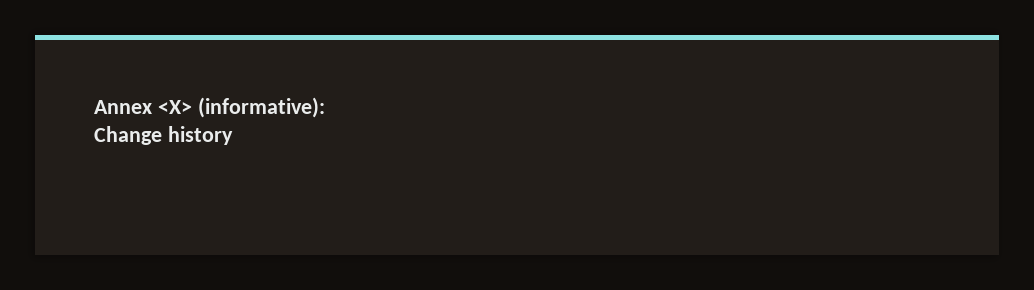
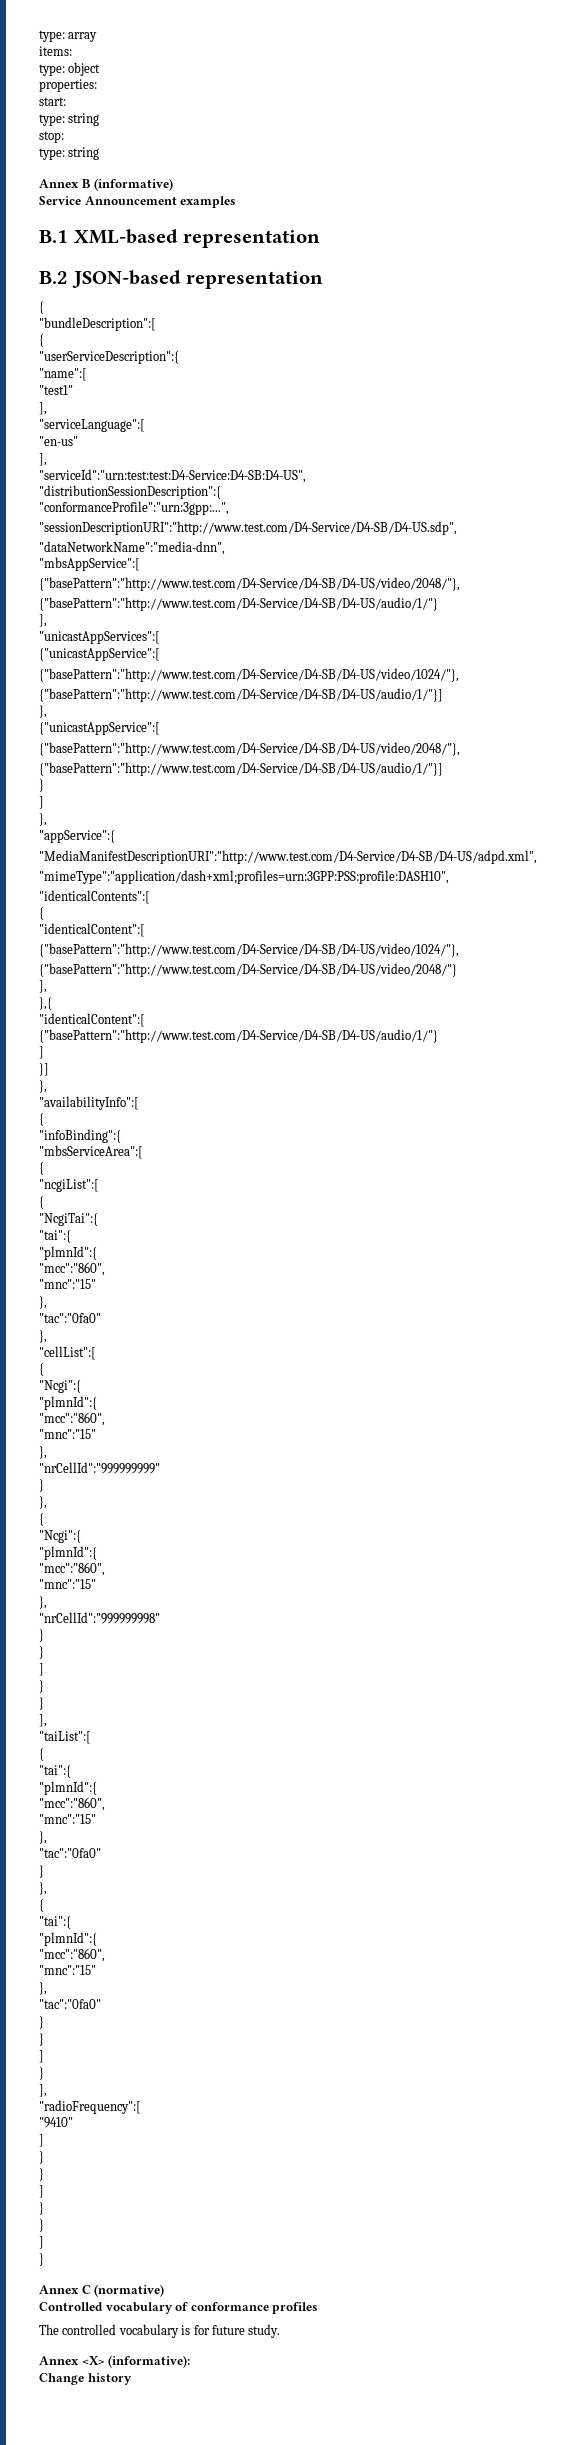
(94, 107) none -> [39,30,98,42] [39,46,72,56] [39,62,101,76] [39,79,97,92] [39,97,66,106] [39,113,100,126] [39,131,64,143] [39,147,100,160] [39,178,174,191] [39,196,237,208] [39,229,321,248] [39,270,324,289] [39,301,44,314] [39,317,156,331] [39,334,44,347] [39,351,179,364] [39,368,87,381] [39,385,73,395] [39,402,47,415] [39,419,145,432] [39,436,78,446] [39,453,47,466] [39,469,306,483] [39,485,221,499] [39,501,229,515] [39,521,457,535] [39,541,225,555] [39,557,140,571] [39,577,460,591] [39,597,438,611] [39,614,47,627] [39,631,160,644] [39,648,160,661] [39,668,459,682] [39,688,443,702] [39,705,47,718] [39,722,160,735] [39,742,460,756] [39,762,443,776] [39,779,44,792] [39,796,44,809] [39,813,47,826] [39,830,115,843] [39,850,537,864] [39,870,449,884] [39,890,150,904] [39,907,44,920] [39,923,145,937] [39,943,459,957] [39,963,457,977] [39,980,47,993] [39,997,52,1010] [39,1013,145,1027] [39,1029,438,1043] [39,1046,44,1059] [39,1063,49,1076] [39,1080,47,1093] [39,1096,139,1110] [39,1113,44,1126] [39,1129,121,1143] [39,1145,143,1159] [39,1162,44,1175] [39,1179,99,1192] [39,1196,44,1209] [39,1213,98,1226] [39,1230,71,1243] [39,1246,97,1260] [39,1262,105,1276] [39,1279,96,1289] [39,1296,47,1309] [39,1313,101,1323] [39,1330,47,1343] [39,1346,96,1360] [39,1363,44,1376] [39,1380,81,1393] [39,1396,97,1410] [39,1412,105,1426] [39,1429,96,1439] [39,1446,47,1459] [39,1462,160,1474] [39,1479,44,1492] [39,1496,47,1509] [39,1513,44,1526] [39,1530,81,1543] [39,1546,97,1560] [39,1562,105,1576] [39,1579,96,1589] [39,1596,47,1609] [39,1612,160,1624] [39,1629,44,1642] [39,1646,44,1659] [39,1663,44,1676] [39,1680,44,1693] [39,1697,44,1710] [39,1714,47,1727] [39,1731,91,1744] [39,1748,44,1761] [39,1765,71,1778] [39,1781,97,1795] [39,1797,105,1811] [39,1814,96,1824] [39,1831,47,1844] [39,1848,101,1858] [39,1865,44,1878] [39,1882,47,1895] [39,1899,44,1912] [39,1916,71,1929] [39,1932,97,1946] [39,1948,105,1962] [39,1965,96,1975] [39,1982,47,1995] [39,1999,101,2009] [39,2016,44,2029] [39,2033,44,2046] [39,2050,44,2063] [39,2067,44,2080] [39,2084,47,2097] [39,2100,141,2114] [39,2117,73,2128] [39,2134,44,2147] [39,2151,44,2164] [39,2168,44,2181] [39,2185,44,2198] [39,2202,44,2215] [39,2219,44,2232] [39,2236,44,2249] [39,2253,44,2266] [39,2284,165,2297] [39,2302,319,2314] [39,2324,281,2338] type: array // items: // type: object // properties: // start: // type: string // stop: // type: string // Annex B (informative) // Service Announcement examples // B.1 XML-based representation // B.2 JSON-based representation // { // "bundleDescription":[ // { // "userServiceDescription":{ // "name":[ // "test1" // ], // "serviceLanguage":[ // "en-us" // ], // "serviceId":"urn:test:test:D4-Service:D4-SB:D4-US", // "distributionSessionDescription":{ // "conformanceProfile":"urn:3gpp:...", // "sessionDescriptionURI":"http://www.test.com/D4-Service/D4-SB/D4-US.sdp", // "dataNetworkName":"media-dnn", // "mbsAppService":[ // {"basePattern":"http://www.test.com/D4-Service/D4-SB/D4-US/video/2048/"}, // {"basePattern":"http://www.test.com/D4-Service/D4-SB/D4-US/audio/1/"} // ], // "unicastAppServices":[ // {"unicastAppService":[ // {"basePattern":"http://www.test.com/D4-Service/D4-SB/D4-US/video/1024/"}, // {"basePattern":"http://www.test.com/D4-Service/D4-SB/D4-US/audio/1/"}] // }, // {"unicastAppService":[ // {"basePattern":"http://www.test.com/D4-Service/D4-SB/D4-US/video/2048/"}, // {"basePattern":"http://www.test.com/D4-Service/D4-SB/D4-US/audio/1/"}] // } // ] // }, // "appService":{ // "MediaManifestDescriptionURI":"http://www.test.com/D4-Service/D4-SB/D4-US/adpd.xml", // "mimeType":"application/dash+xml;profiles=urn:3GPP:PSS:profile:DASH10", // "identicalContents":[ // { // "identicalContent":[ // {"basePattern":"http://www.test.com/D4-Service/D4-SB/D4-US/video/1024/"}, // {"basePattern":"http://www.test.com/D4-Service/D4-SB/D4-US/video/2048/"} // ], // },{ // "identicalContent":[ // {"basePattern":"http://www.test.com/D4-Service/D4-SB/D4-US/audio/1/"} // ] // }] // }, // "availabilityInfo":[ // { // "infoBinding":{ // "mbsServiceArea":[ // { // "ncgiList":[ // { // "NcgiTai":{ // "tai":{ // "plmnId":{ // "mcc":"860", // "mnc":"15" // }, // "tac":"0fa0" // }, // "cellList":[ // { // "Ncgi":{ // "plmnId":{ // "mcc":"860", // "mnc":"15" // }, // "nrCellId":"999999999" // } // }, // { // "Ncgi":{ // "plmnId":{ // "mcc":"860", // "mnc":"15" // }, // "nrCellId":"999999998" // } // } // ] // } // } // ], // "taiList":[ // { // "tai":{ // "plmnId":{ // "mcc":"860", // "mnc":"15" // }, // "tac":"0fa0" // } // }, // { // "tai":{ // "plmnId":{ // "mcc":"860", // "mnc":"15" // }, // "tac":"0fa0" // } // } // ] // } // ], // "radioFrequency":[ // "9410" // ] // } // } // ] // } // } // ] // } // Annex C (normative) // Controlled vocabulary of conformance profiles // The controlled vocabulary is for future study. //

